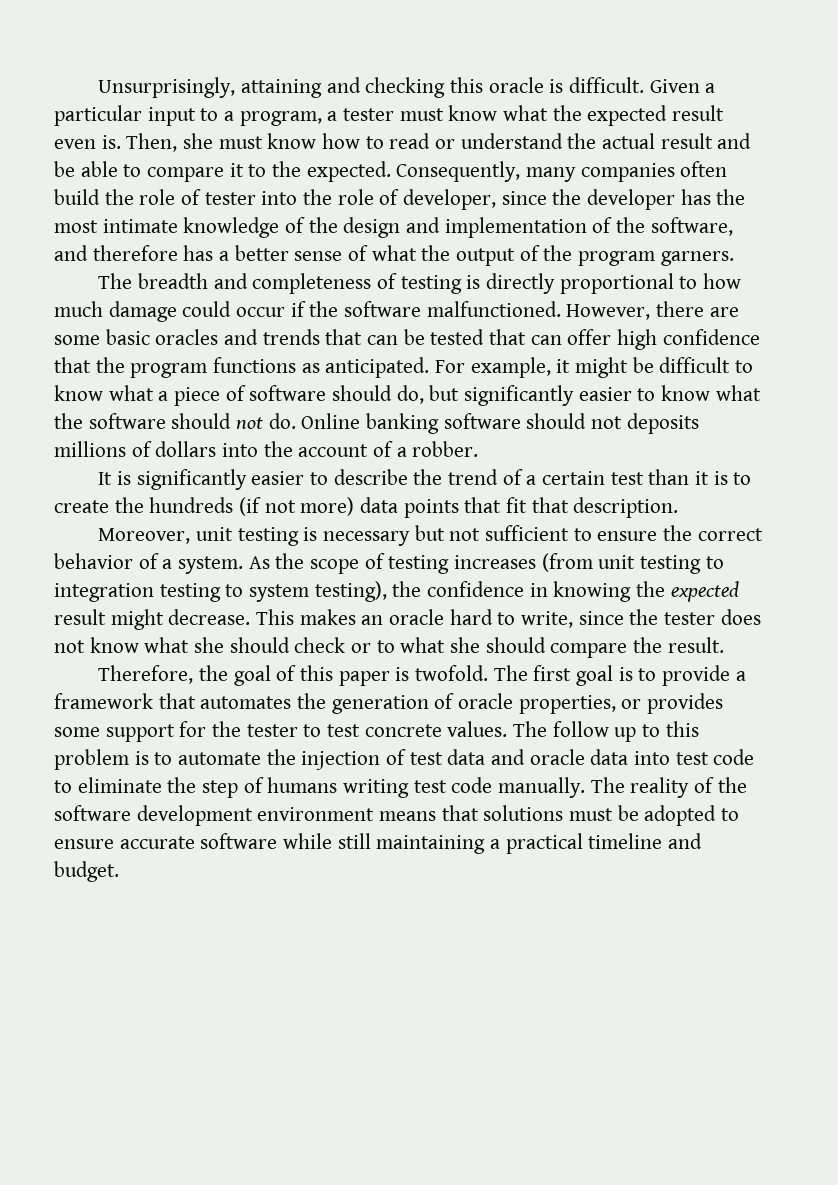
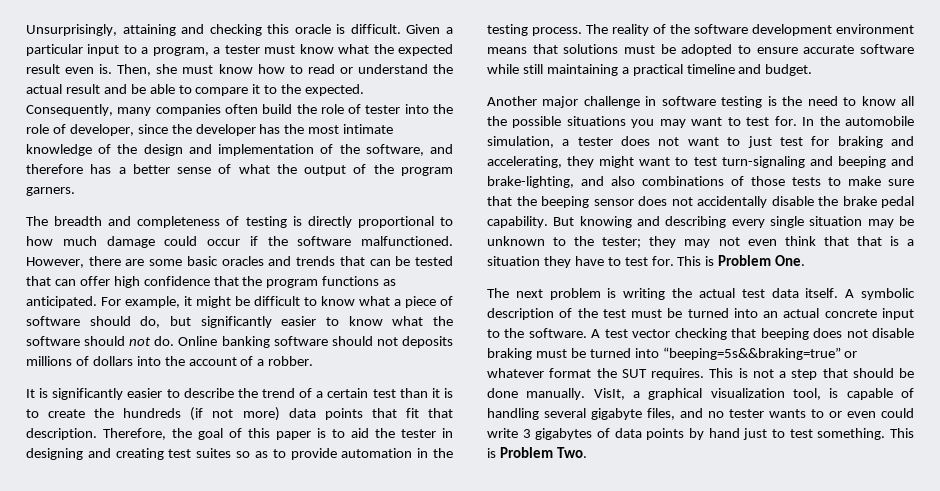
[98,525,763,546] [54,553,724,574] [54,581,739,602] [54,609,761,630] [54,637,724,658] // Moreover, unit testing is necessary but not sufficient to ensure the correct behavior of a system. As the scope of testing increases (from unit testing to integration testing to system testing), the confidence in knowing the expected result might decrease. This makes an oracle hard to write, since the tester does not know what she should check or to what she should compare the result. // -> (97, 434) none
[415,665,746,686] [54,693,724,714] [54,721,699,742] [54,749,755,770] [54,777,586,798] twofold. The first goal is to provide a framework that automates the generation of oracle properties, or provides some support for the tester to test concrete values. The follow up to this problem is to automate the injection of test data and oracle data into test code to eliminate the step of humans writing test code manually. -> [332,428,453,438] [26,448,453,460] [487,24,582,36] to aid the tester in designing and creating test suites so as to provide automation in the testing process.
(119, 871) none -> [487,96,914,108] [487,116,914,128] [487,136,914,148] [487,156,914,168] [487,176,914,188] [487,196,914,208] [487,216,914,228] [487,236,914,248] [487,255,806,268] [487,288,915,300] [487,308,914,320] [487,328,914,340] [487,347,858,360] [487,368,914,380] [487,388,914,400] [487,408,914,420] [487,428,914,440] [487,447,587,458] // Another major challenge in software testing is the need to know all the possible situations you may want to test for. In the automobile simulation, a tester does not want to just test for braking and accelerating, they might want to test turn-signaling and beeping and brake-lighting, and also combinations of those tests to make sure that the beeping sensor does not accidentally disable the brake pedal capability. But knowing and describing every single situation may be unknown to the tester; they may not even think that that is a situation they have to test for. This is Problem One. // The next problem is writing the actual test data itself. A symbolic description of the test must be turned into an actual concrete input to the software. A test vector checking that beeping does not disable braking must be turned into “beeping=5s&&braking=true” or whatever format the SUT requires. This is not a step that should be done manually. VisIt, a graphical visualization tool, is capable of handling several gigabyte files, and no tester wants to or even could write 3 gigabytes of data points by hand just to test something. This is Problem Two.

